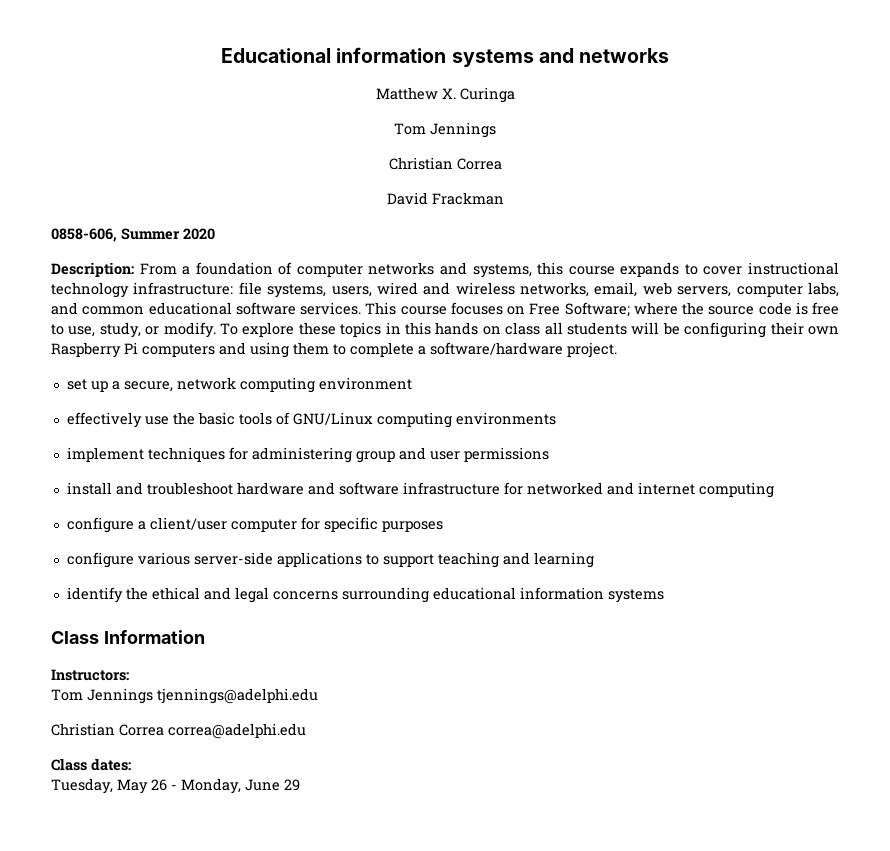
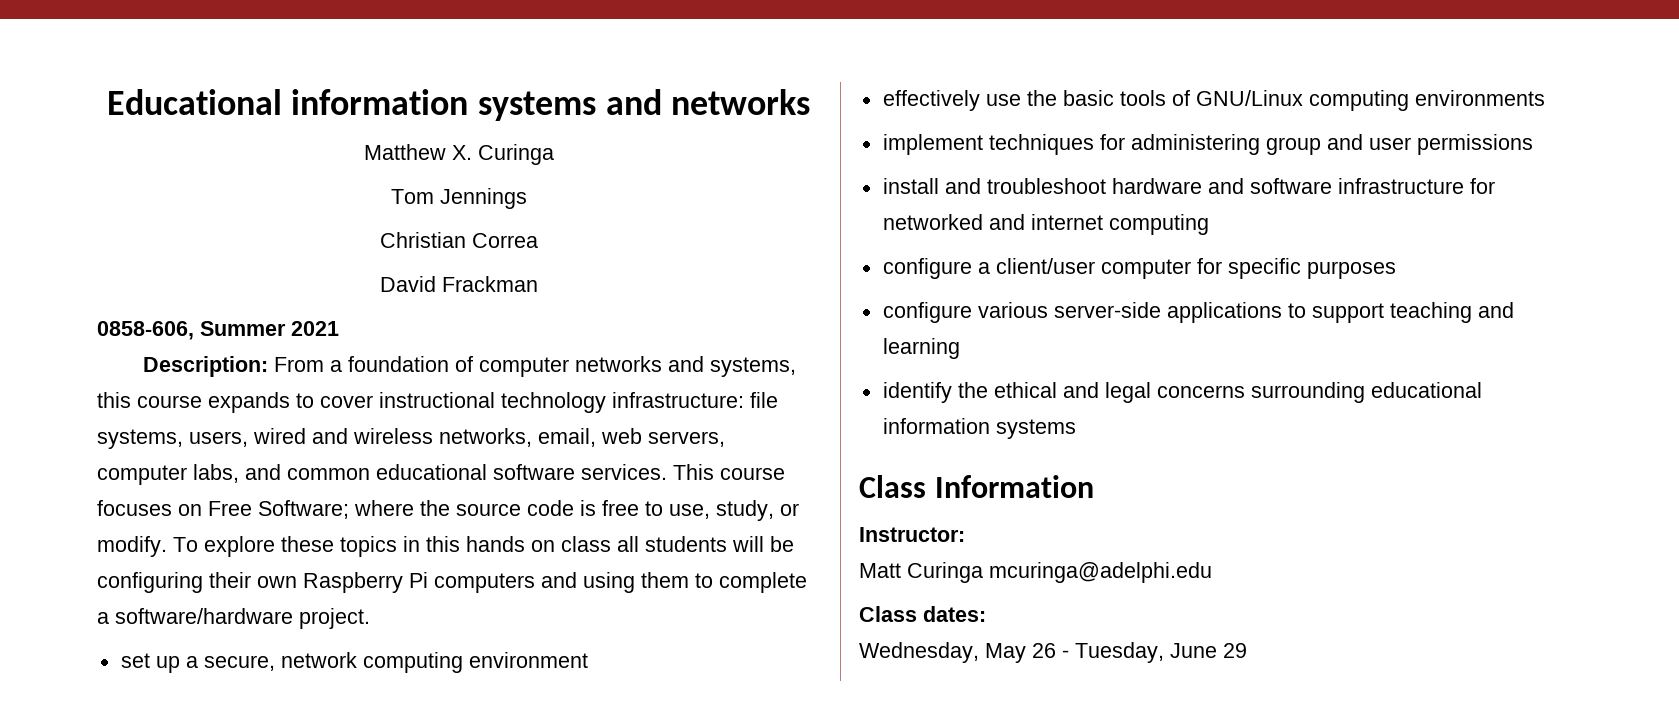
[183,228,215,240] 2020 -> [291,321,339,336] 2021
[51,669,129,681] [51,688,318,704] [51,723,306,739] Instructors: // Tom Jennings tjennings@adelphi.edu // Christian Correa correa@adelphi.edu -> [859,527,965,542] [859,562,1212,583] Instructor: // Matt Curinga mcuringa@adelphi.edu
[51,778,113,794] Tuesday, -> [859,642,979,663] Wednesday,
[181,778,241,794] Monday, -> [1075,642,1164,663] Tuesday,

